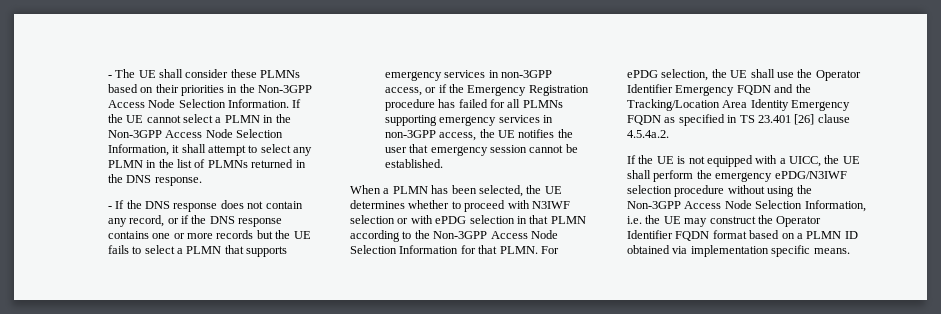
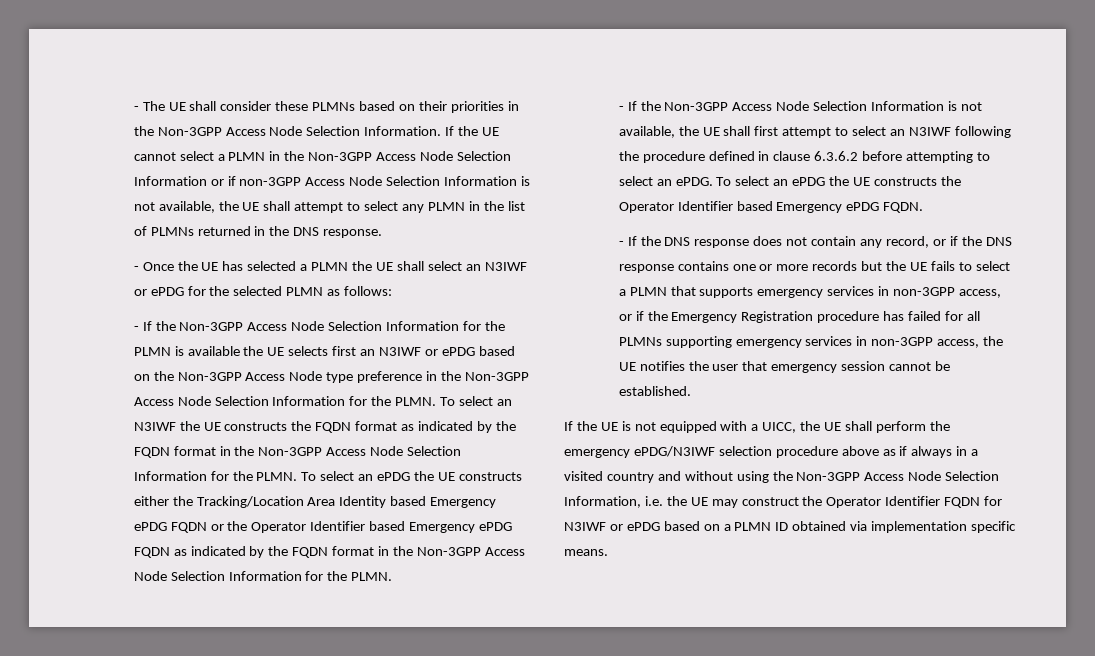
[107,144,180,156] Information, it -> [133,176,530,186] [133,201,260,213] Information or if non-3GPP Access Node Selection Information is not available, the UE
(202, 181) none -> [133,261,527,271] [133,286,393,296] [133,321,505,331] [133,346,515,356] [133,371,529,383] [133,396,512,406] [133,421,516,433] [133,446,462,458] [133,471,522,481] [133,496,497,508] [133,521,512,533] [133,546,525,558] [133,571,393,581] [618,101,982,111] [618,126,1011,138] [618,151,990,163] [618,176,961,186] [618,201,924,213] // - Once the UE has selected a PLMN the UE shall select an N3IWF or ePDG for the selected PLMN as follows: // - If the Non-3GPP Access Node Selection Information for the PLMN is available the UE selects first an N3IWF or ePDG based on the Non-3GPP Access Node type preference in the Non-3GPP Access Node Selection Information for the PLMN. To select an N3IWF the UE constructs the FQDN format as indicated by the FQDN format in the Non-3GPP Access Node Selection Information for the PLMN. To select an ePDG the UE constructs either the Tracking/Location Area Identity based Emergency ePDG FQDN or the Operator Identifier based Emergency ePDG FQDN as indicated by the FQDN format in the Non-3GPP Access Node Selection Information for the PLMN. // - If the Non-3GPP Access Node Selection Information is not available, the UE shall first attempt to select an N3IWF following the procedure defined in clause 6.3.6.2 before attempting to select an ePDG. To select an ePDG the UE constructs the Operator Identifier based Emergency ePDG FQDN.
[350,185,562,197] [350,200,570,212] [350,215,586,224] [350,230,558,242] [350,245,559,254] [627,69,861,81] [627,84,811,96] [627,99,851,111] [627,114,850,126] [627,130,669,138] // When a PLMN has been selected, the UE determines whether to proceed with N3IWF selection or with ePDG selection in that PLMN according to the Non-3GPP Access Node Selection Information for that PLMN. For ePDG selection, the UE shall use the Operator Identifier Emergency FQDN and the Tracking/Location Area Identity Emergency FQDN as specified in TS 23.401 [26] clause 4.5.4a.2. -> (691, 391) none
(725, 191) none -> [841,446,979,458] [564,471,681,483] above as if always in a visited country and
[712,230,747,239] format -> [984,496,1003,506] [564,522,660,531] for N3IWF or ePDG

